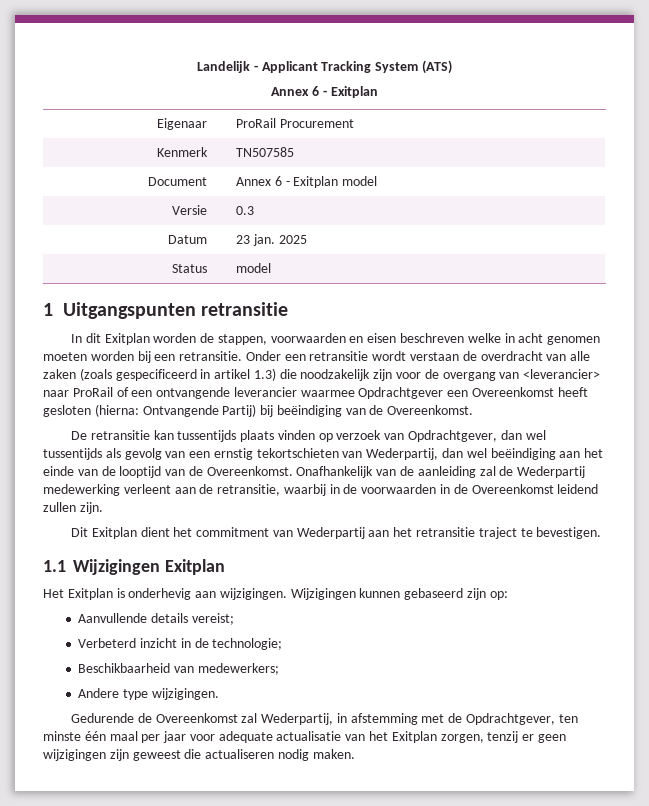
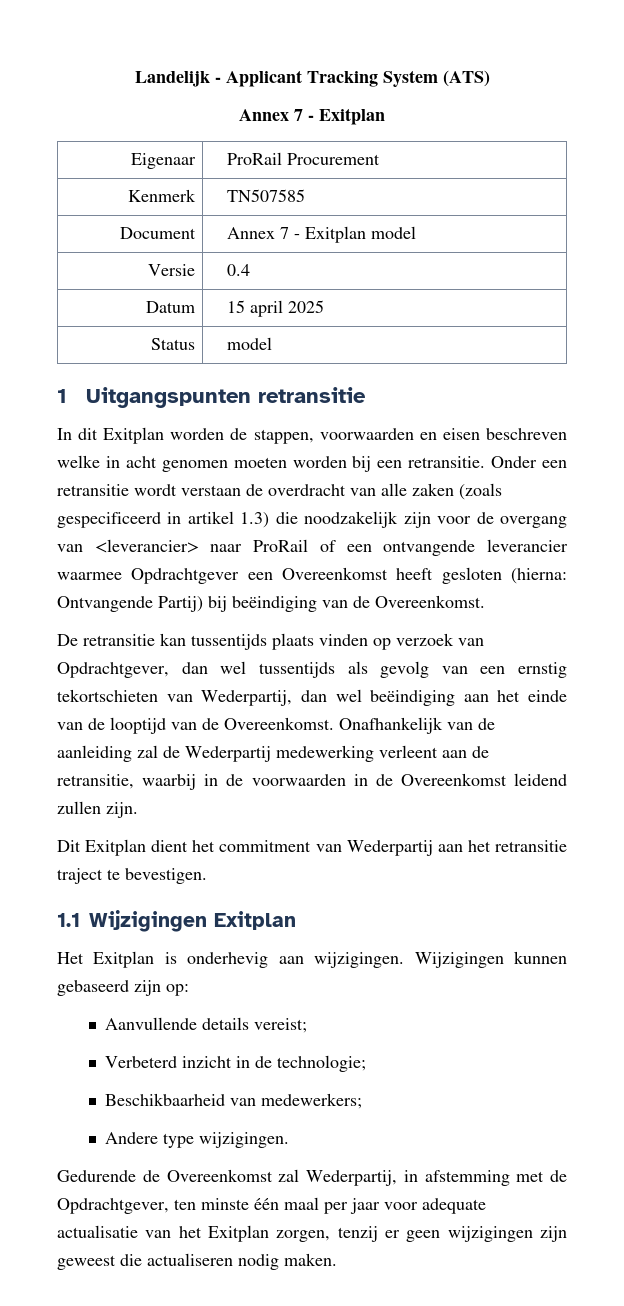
[312,86,320,96] 6 -> [294,109,303,121] 7
[274,176,282,186] 6 -> [280,227,290,239] 7
[236,206,255,215] 0.3 -> [227,264,251,276] 0.4
[236,234,275,246] 23 jan. -> [227,300,284,317] 15 april

